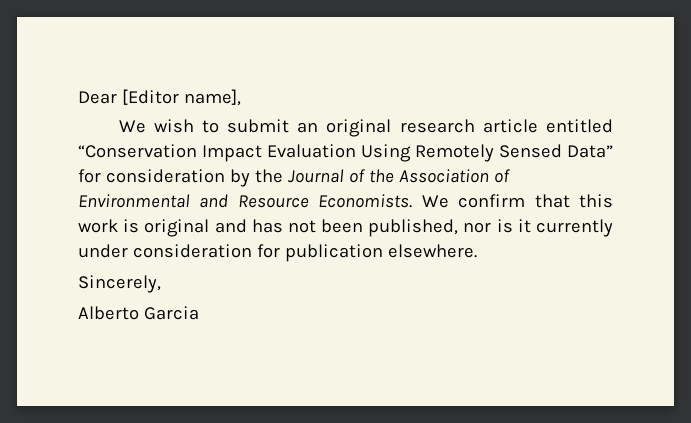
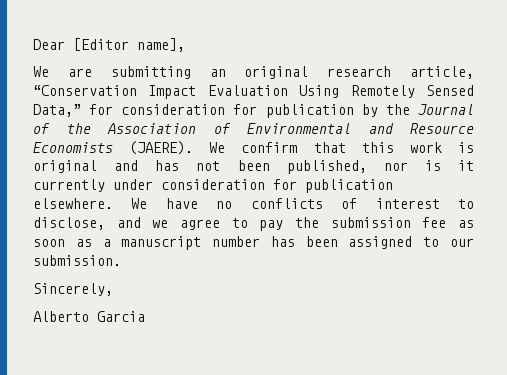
[153,119,290,133] wish to submit -> [67,66,191,79] are submitting
[482,119,613,133] article entitled -> [410,66,474,79] article,
[567,145,613,158] Data” -> [33,104,81,117] Data,”
(225, 176) none -> [233,104,354,118] for publication
[318,194,413,208] Economists. -> [33,141,194,155] Economists (JAERE).
(477, 251) none -> [131,198,475,209] [33,217,475,231] [33,236,474,250] [33,255,121,266] We have no conflicts of interest to disclose, and we agree to pay the submission fee as soon as a manuscript number has been assigned to our submission.

